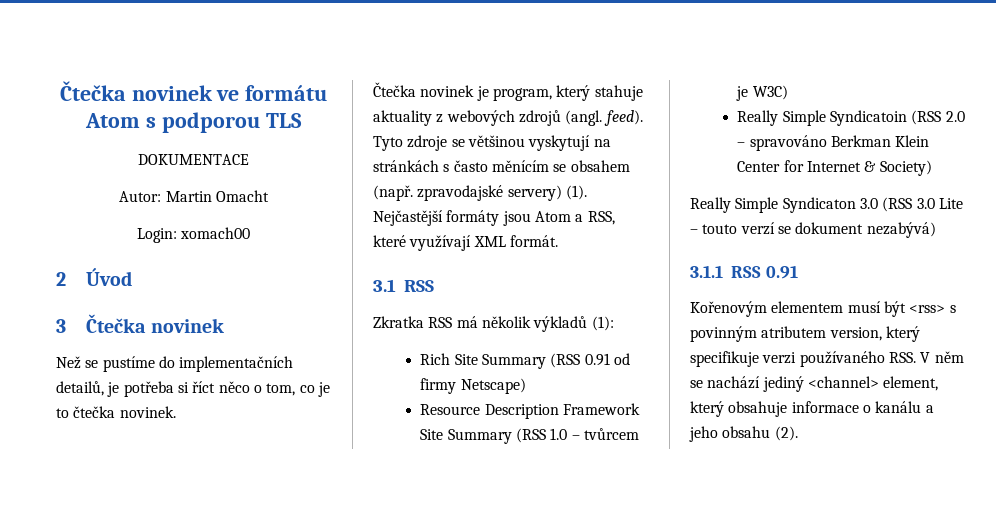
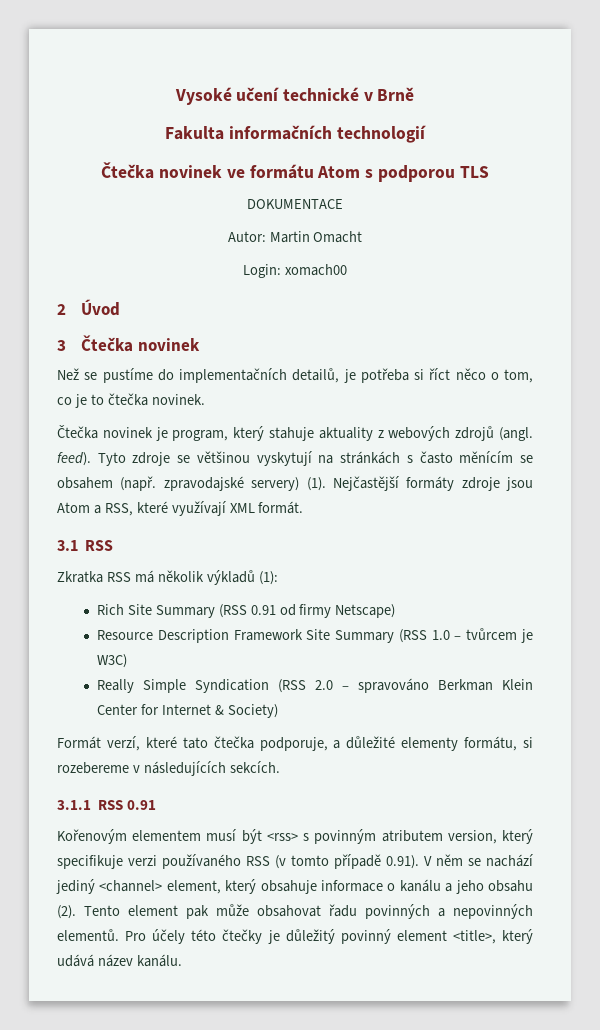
(59, 91) none -> [174,87,415,105] [165,125,426,143] Vysoké učení technické v Brně // Fakulta informačních technologií //
(500, 218) none -> [461,477,500,491] zdroje
[829,110,907,126] Syndicatoin -> [194,679,269,693] Syndication
[690,197,963,213] [690,222,936,238] Really Simple Syndicaton 3.0 (RSS 3.0 Lite – touto verzí se dokument nezabývá) -> [57,736,533,751] [57,761,280,776] Formát verzí, které tato čtečka podporuje, a důležité elementy formátu, si rozebereme v následujících sekcích.
[888,352,916,363] RSS. -> [246,854,419,869] RSS (v tomto případě 0.91).
(798, 433) none -> [84,904,533,919] [57,929,534,944] [57,954,182,967] Tento element pak může obsahovat řadu povinných a nepovinných elementů. Pro účely této čtečky je důležitý povinný element <title>, který udává název kanálu.

